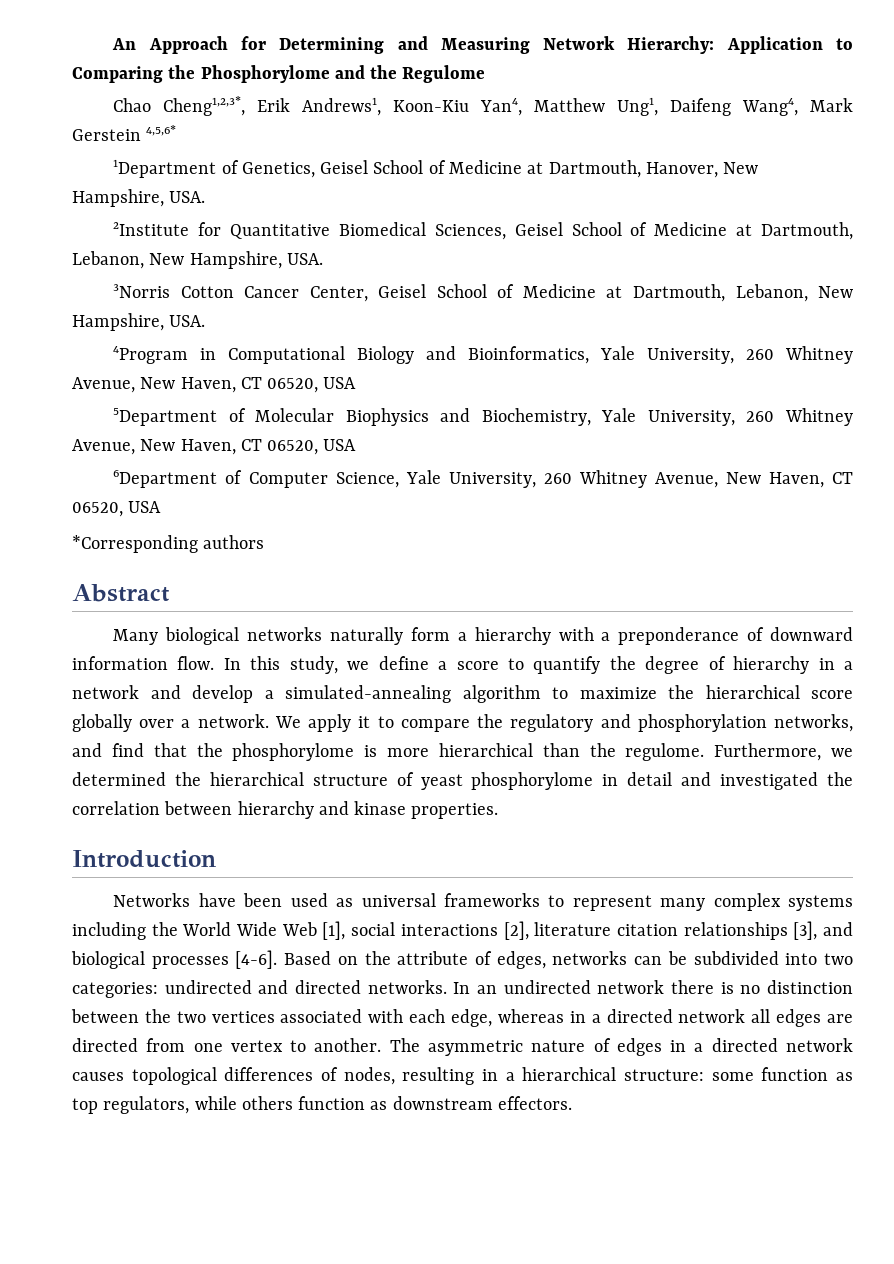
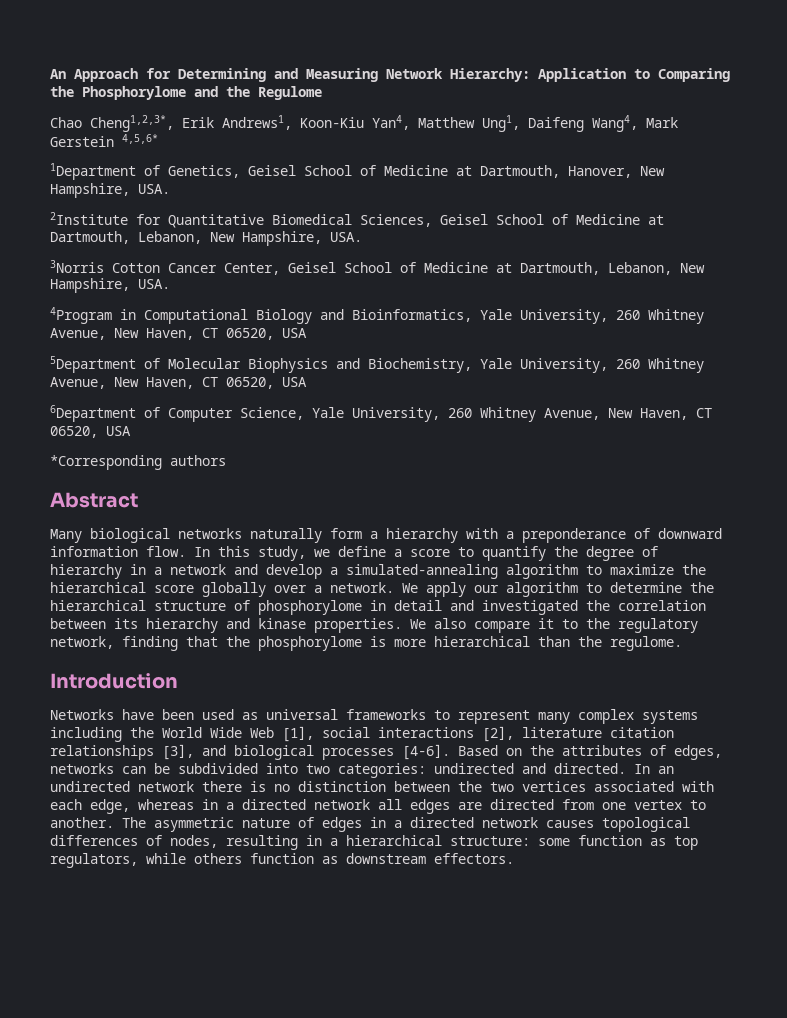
(352, 723) none -> [474,582,714,597] [50,600,706,615] [50,618,530,633] our algorithm to determine the hierarchical structure of phosphorylome in detail and investigated the correlation between its hierarchy and kinase properties. We also compare
[400,719,470,732] compare -> (578, 624) none
[600,714,854,732] [72,743,144,757] and phosphorylation networks, and find -> [50,636,178,651] network, finding
[714,743,853,761] [72,772,853,790] [72,801,499,819] Furthermore, we determined the hierarchical structure of yeast phosphorylome in detail and investigated the correlation between hierarchy and kinase properties. -> (682, 643) none
[397,951,469,965] attribute -> [562,745,642,756] attributes
[295,980,447,994] directed networks. -> [554,763,626,774] directed.

